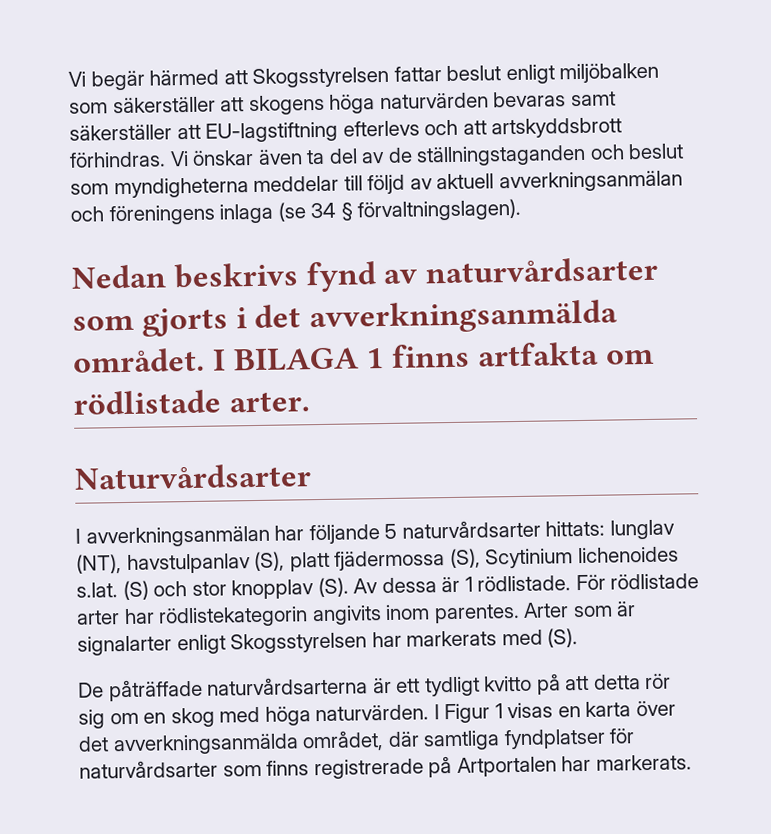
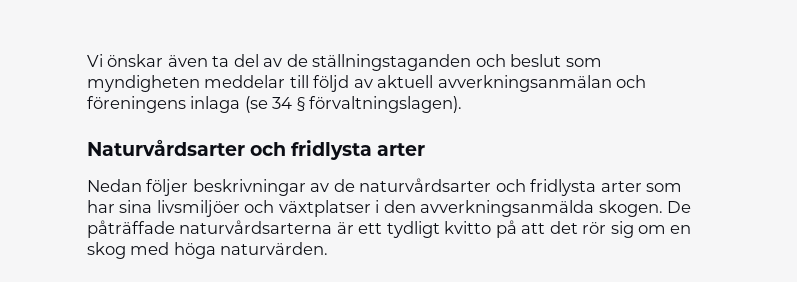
[68,62,660,91] [69,91,616,116] [69,117,623,143] [69,151,189,168] Vi begär härmed att Skogsstyrelsen fattar beslut enligt miljöbalken som säkerställer att skogens höga naturvärden bevaras samt säkerställer att EU-lagstiftning efterlevs och att artskyddsbrott förhindras. Vi -> [87,54,103,67] Vi
[113,177,249,199] myndigheterna -> [87,75,200,92] myndigheten
[71,256,659,293] [72,299,619,337] [72,341,655,373] [73,389,310,415] [74,463,312,490] [75,519,675,548] [76,546,679,574] [76,573,700,601] [76,601,637,628] [77,628,579,656] Nedan beskrivs fynd av naturvårdsarter som gjorts i det avverkningsanmälda området. I BILAGA 1 finns artfakta om rödlistade arter. // Naturvårdsarter // I avverkningsanmälan har följande 5 naturvårdsarter hittats: lunglav (NT), havstulpanlav (S), platt fjädermossa (S), Scytinium lichenoides s.lat. (S) och stor knopplav (S). Av dessa är 1 rödlistade. För rödlistade arter har rödlistekategorin angivits inom parentes. Arter som är signalarter enligt Skogsstyrelsen har markerats med (S). // -> [87,139,426,160] [87,178,683,196] [87,200,663,217] Naturvårdsarter och fridlysta arter // Nedan följer beskrivningar av de naturvårdsarter och fridlysta arter som har sina livsmiljöer och växtplatser i den avverkningsanmälda skogen.
[592,674,641,690] detta -> [549,221,578,234] det
[433,700,676,724] [78,728,636,756] [79,754,692,780] I Figur 1 visas en karta över det avverkningsanmälda området, där samtliga fyndplatser för naturvårdsarter som finns registrerade på Artportalen har markerats. -> (329, 248) none

